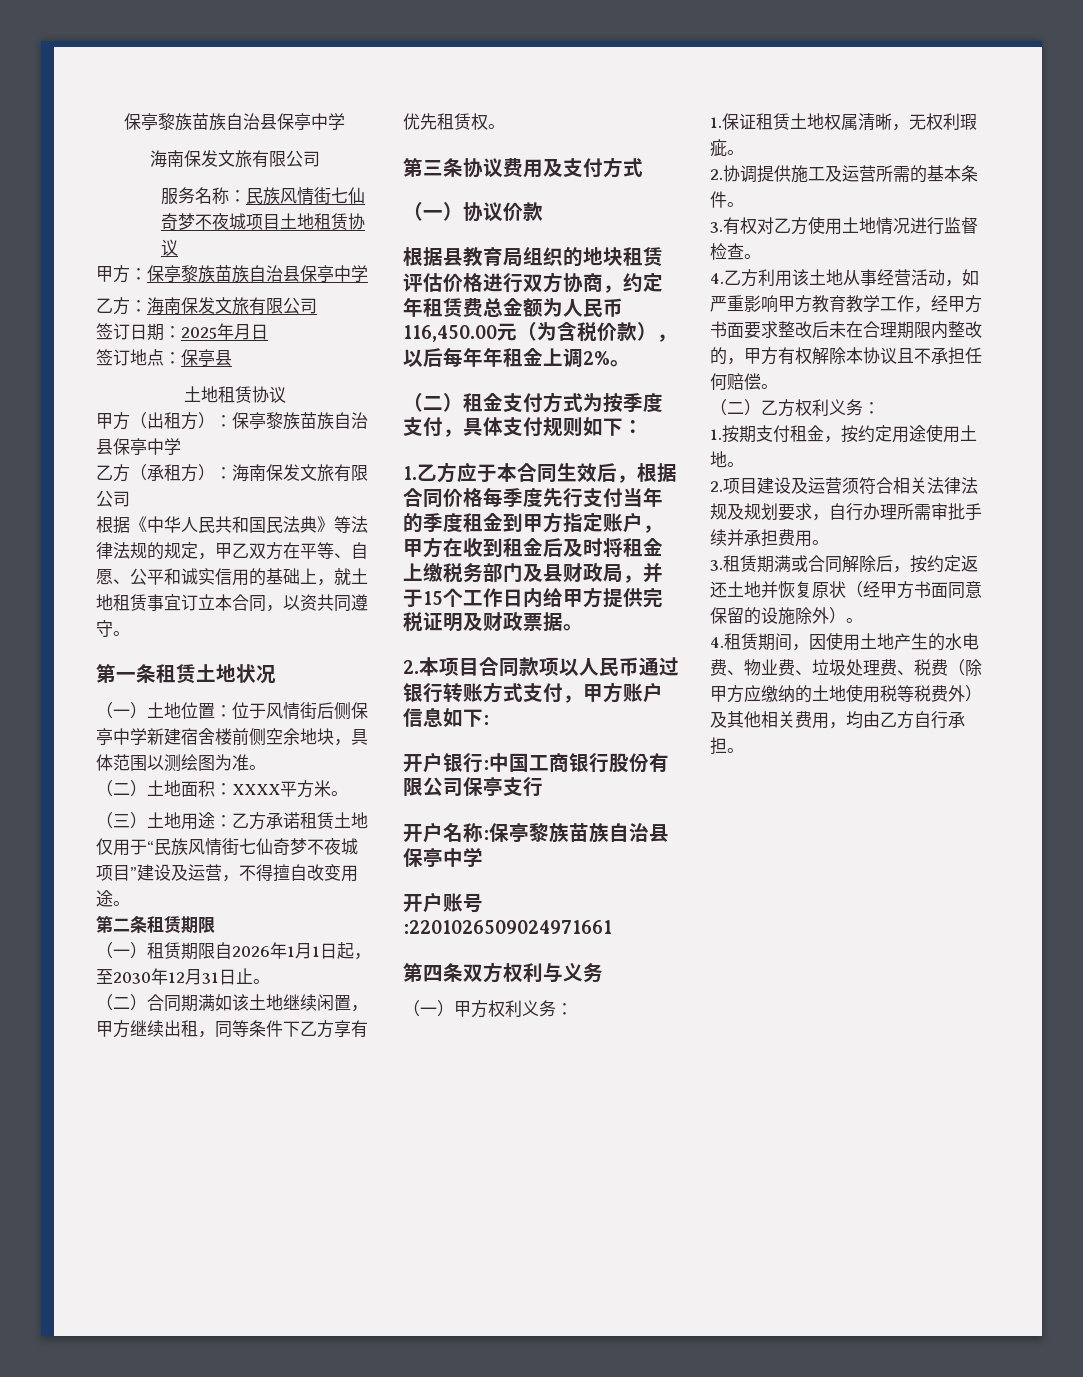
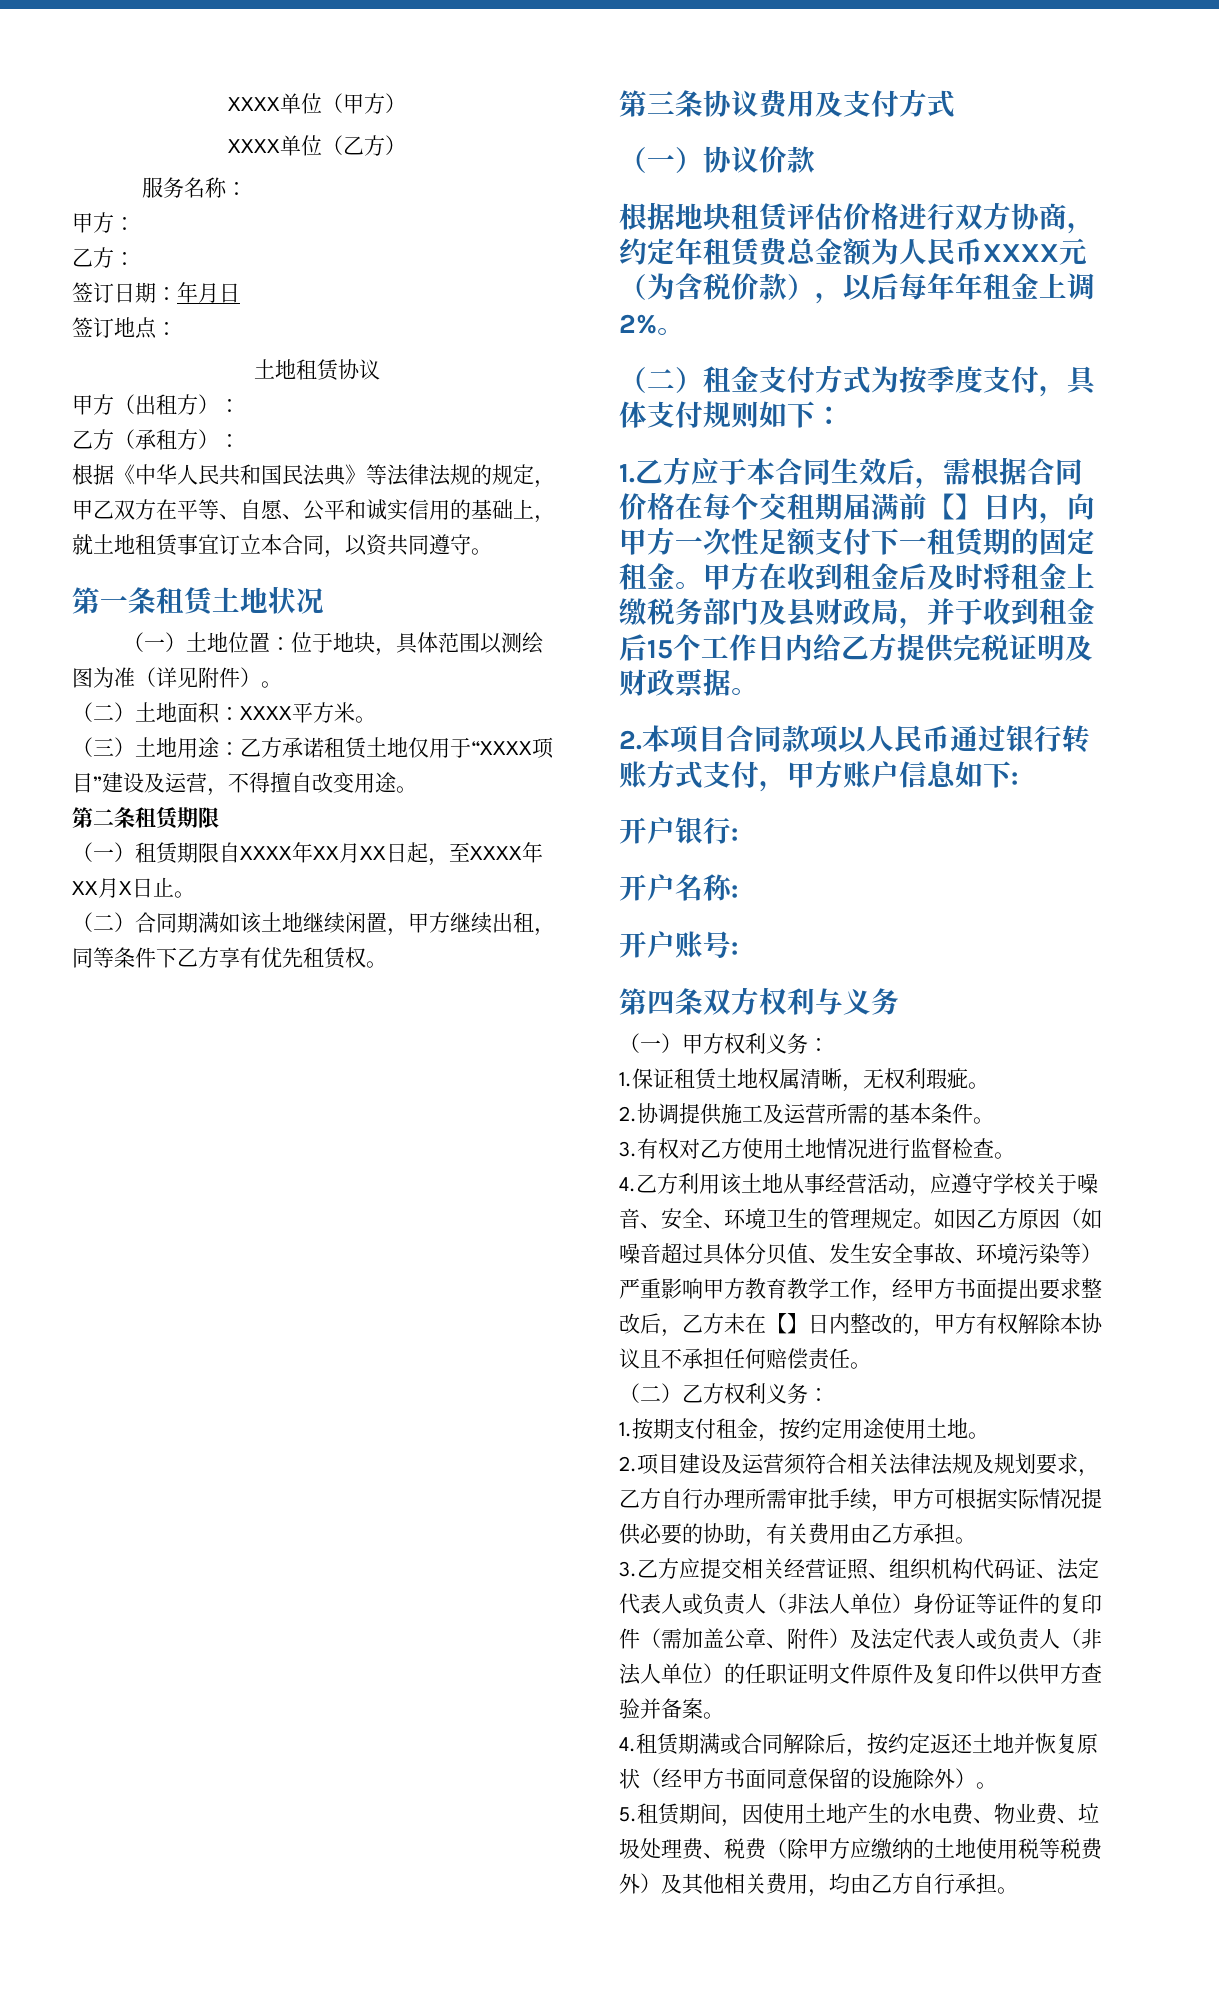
[124,113,345,131] [149,150,320,168] [160,187,365,205] [160,213,365,230] [160,239,178,256] [96,265,368,283] [96,297,317,315] 保亭黎族苗族自治县保亭中学 // 海南保发文旅有限公司 // 服务名称：民族风情街七仙奇梦不夜城项目土地租赁协议 // 甲方：保亭黎族苗族自治县保亭中学 // 乙方：海南保发文旅有限公司 -> [227,93,406,114] [227,135,406,156] [141,177,247,198] [72,212,135,233] [72,247,135,268] XXXX单位（甲方） // XXXX单位（乙方） // 服务名称： // 甲方： // 乙方：
[181,327,217,339] 2025 -> (177, 293) none
[181,349,232,367] 保亭县 -> (177, 328) none
[232,412,368,430] [96,438,181,456] 保亭黎族苗族自治县保亭中学 -> (240, 405) none
[232,464,368,482] [96,490,130,507] 海南保发文旅有限公司 -> (240, 440) none
[266,702,368,720] [96,728,300,746] 风情街后侧保亭中学新建宿舍楼前侧空余 -> (333, 642) none
(249, 762) none -> [135,667,261,688] （详见附件）
[147,838,358,856] “民族风情街七仙奇梦不夜城 -> [471,741,532,755] “XXXX
[232,942,371,960] [96,968,219,985] 2026年1月1日起，至2030年12月31 -> [240,842,543,866] [72,878,132,898] XXXX年XX月XX日起，至XXXX年XX月X
[443,247,583,267] 县教育局组织的 -> (675, 216) none
[403,325,497,342] 116,450.00 -> [983,244,1059,262] XXXX
(637, 479) none -> [943,458,971,485] 需
[483,487,663,508] [403,512,663,533] 每季度先行支付当年的季度租金到甲方指定账户， -> [675,493,1095,524] [619,527,1095,557] [619,563,703,590] 在每个交租期届满前【】日内，向甲方一次性足额支付下一租赁期的固定租金。
(423, 598) none -> [983,598,1095,625] [619,634,647,661] 收到租金后
[563,589,583,607] 甲 -> [841,635,869,660] 乙
[489,753,669,773] [403,777,543,797] [403,822,669,843] [403,847,483,867] 中国工商银行股份有限公司保亭支行 // 开户名称:保亭黎族苗族自治县保亭中学 -> [619,874,738,901] // 开户名称:
[403,920,612,934] :2201026509024971661 -> [731,942,738,955] :
[962,269,979,286] 如 -> [930,1173,1098,1194] [619,1208,1102,1230] [619,1243,1102,1265] 应遵守学校关于噪音、安全、环境卫生的管理规定。如因乙方原因（如噪音超过具体分贝值、发生安全事故、环境污染等）
(744, 330) none -> [997,1278,1039,1299] 提出
[829,321,931,339] 未在合理期限 -> [661,1313,829,1337] ，乙方未在【】日
(761, 381) none -> [808,1348,850,1370] 责任
(829, 517) none -> [619,1488,661,1509] 乙方
[727,529,829,547] [710,560,723,571] 并承担费用。 // 3. -> [871,1488,1102,1512] [619,1523,976,1547] [619,1558,1099,1580] [619,1593,1102,1615] [619,1628,1102,1650] [619,1663,1102,1685] [619,1698,724,1719] [619,1737,636,1752] ，甲方可根据实际情况提供必要的协助，有关费用由乙方承担。 // 3.乙方应提交相关经营证照、组织机构代码证、法定代表人或负责人（非法人单位）身份证等证件的复印件（需加盖公章、附件）及法定代表人或负责人（非法人单位）的任职证明文件原件及复印件以供甲方查验并备案。 // 4.
[710,637,724,648] 4. -> [619,1807,637,1822] 5.

